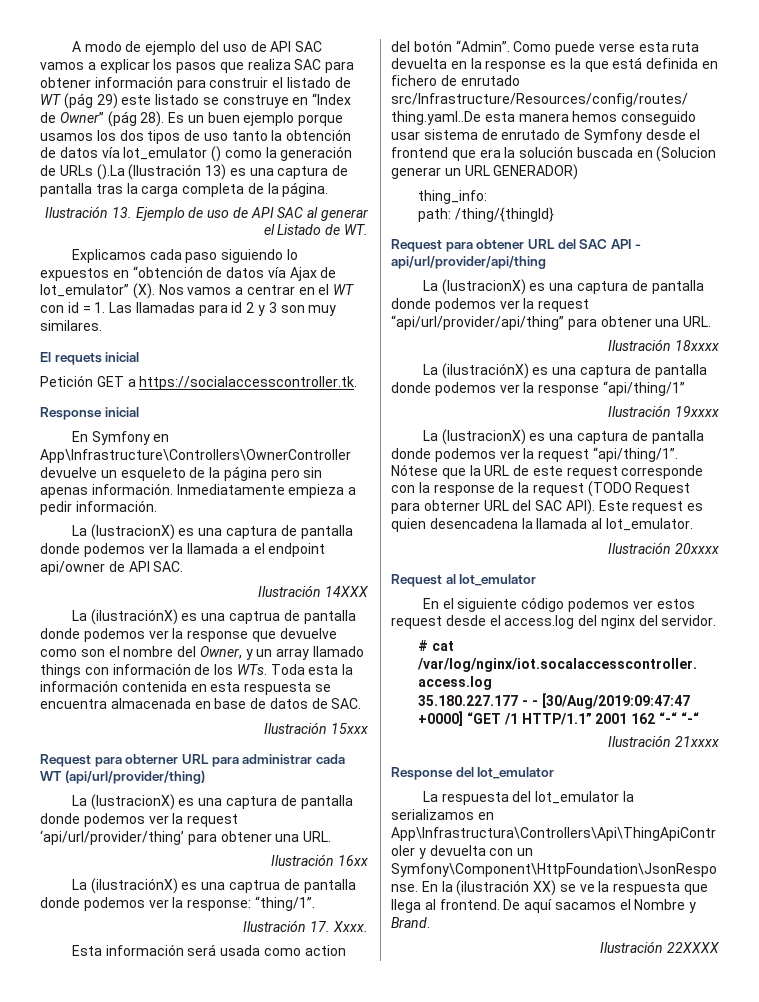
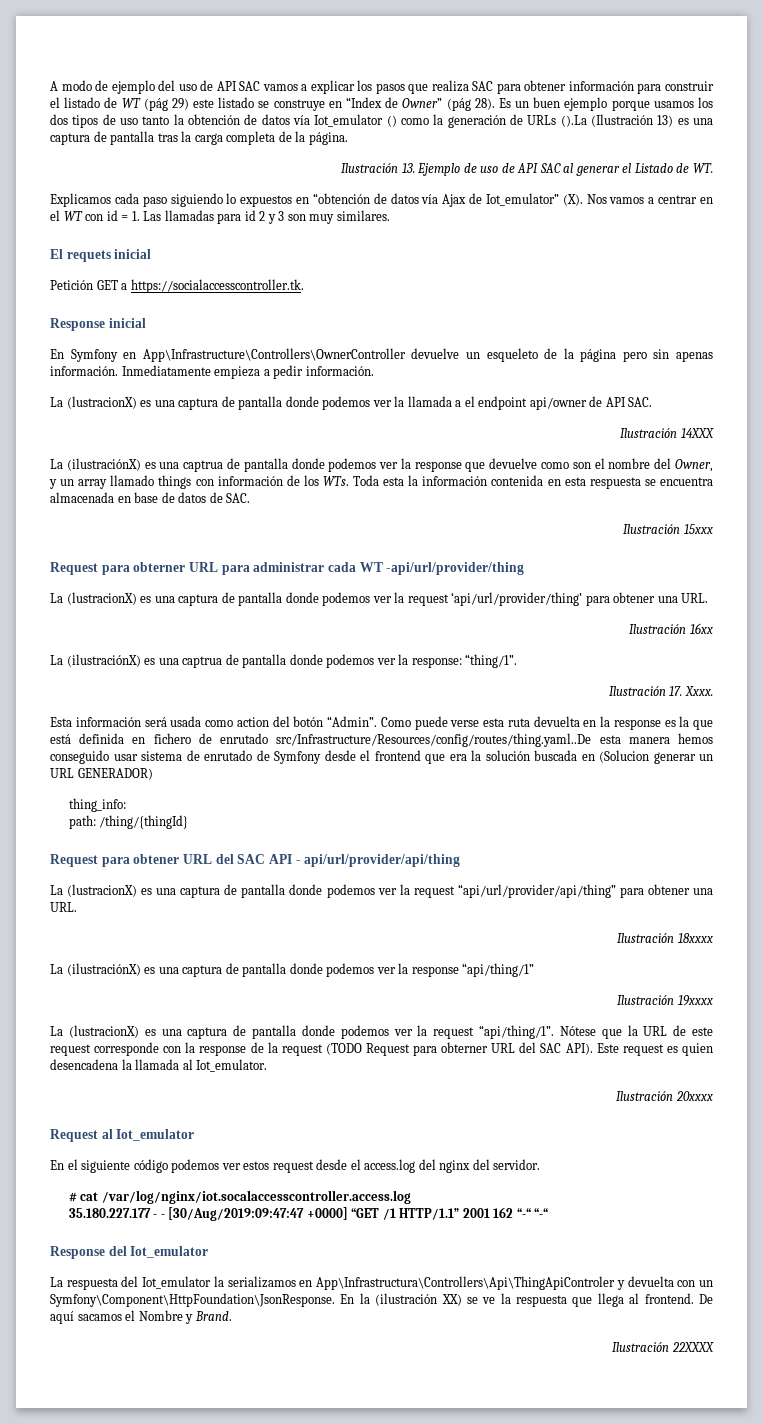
[64,770,205,784] (api/url/provider/thing) -> [386,562,525,575] -api/url/provider/thing
[608,735,719,747] // Ilustración 21xxxx -> (549, 1213) none

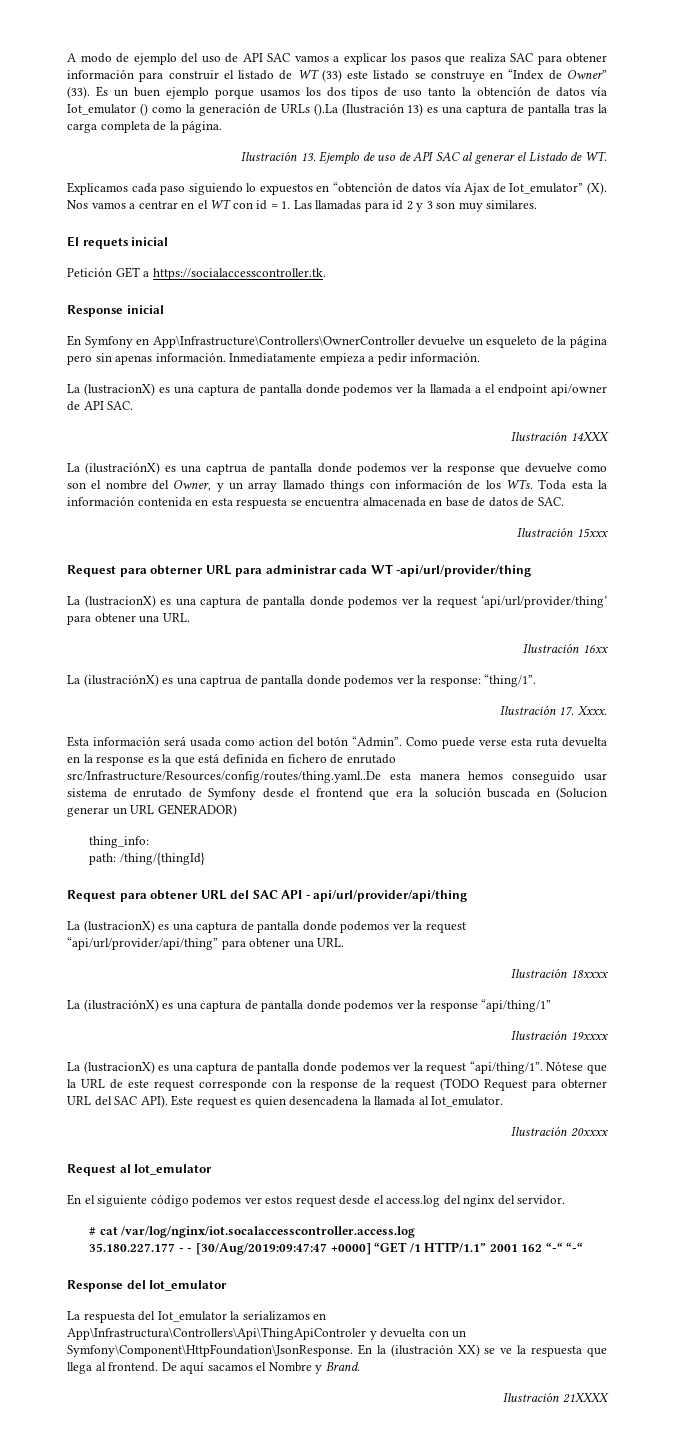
[143,98,189,111] (pág 29) -> [321,69,342,82] (33)
[446,98,495,111] (pág 28). -> [67,86,90,99] (33).
[672,1342,714,1352] 22XXXX -> [563,1393,609,1403] 21XXXX

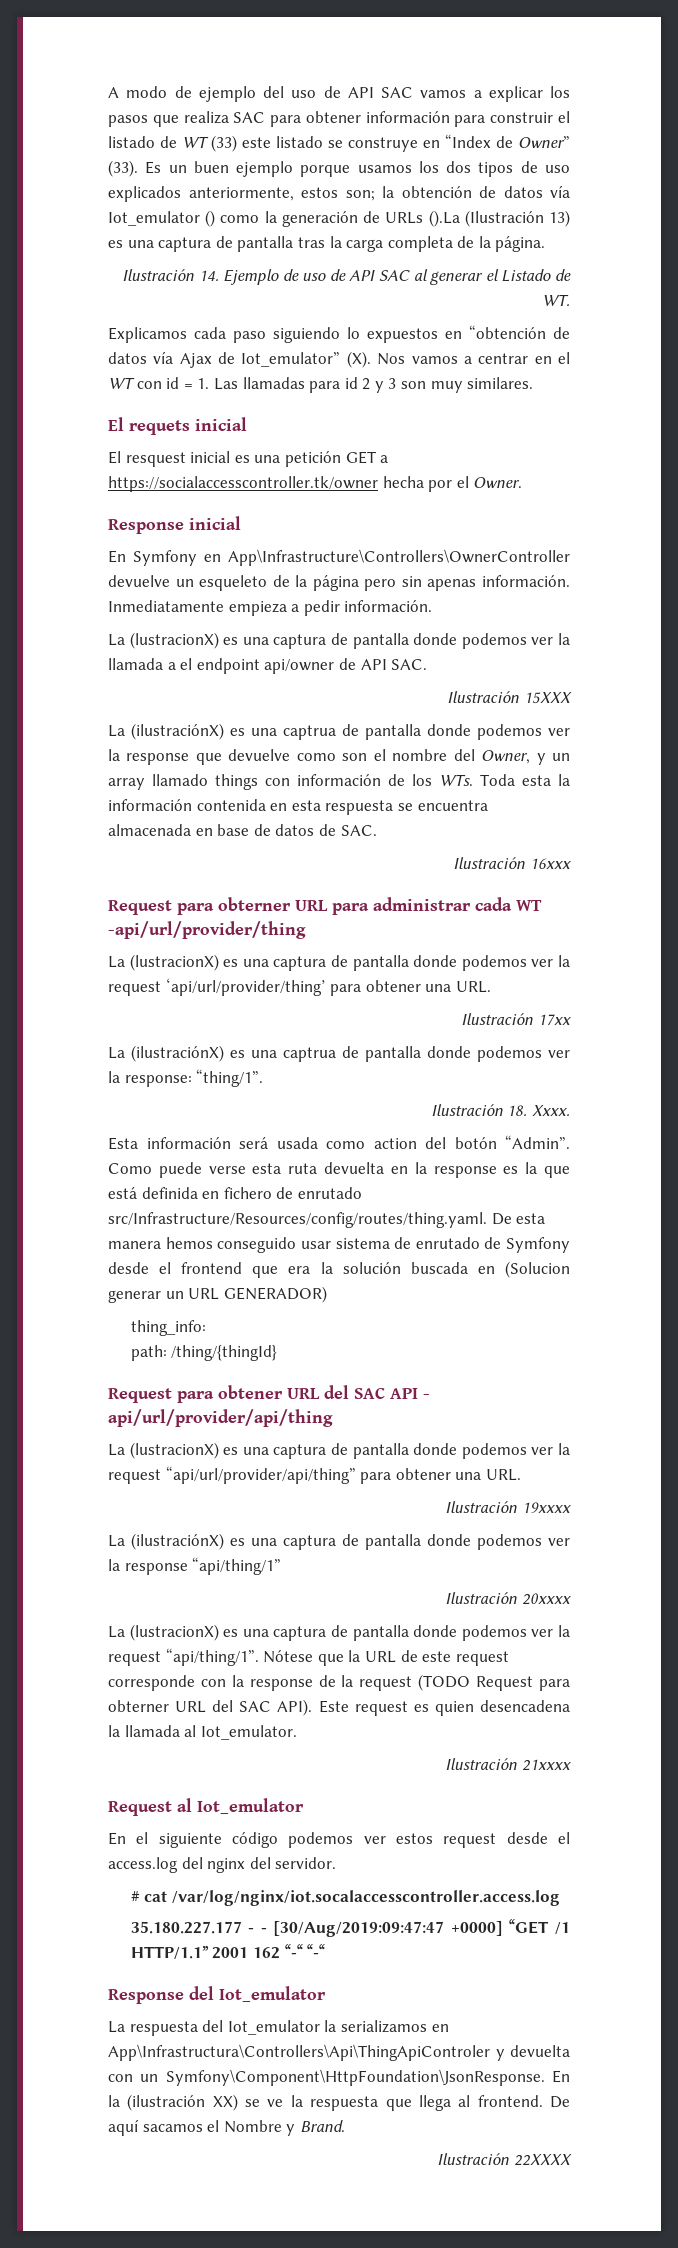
[428,88,457,96] tanto -> [108,186,375,202] explicados anteriormente, estos son;
[300,153,316,161] 13. -> [198,270,219,281] 14.
[67,267,326,280] Petición GET a https://socialaccesscontroller.tk. -> [108,451,389,467] [108,476,523,492] El resquest inicial es una petición GET a https://socialaccesscontroller.tk/owner hecha por el Owner.
[571,432,609,441] 14XXX -> [524,691,572,704] 15XXX
[577,529,608,538] 15xxx -> [530,858,572,869] 16xxx
[583,644,608,653] 16xx -> [538,1014,572,1025] 17xx
[559,707,575,716] 17. -> [507,1105,528,1116] 18.
[67,771,381,783] src/Infrastructure/Resources/config/routes/thing.yaml..De -> [108,1212,512,1228] src/Infrastructure/Resources/config/routes/thing.yaml. De
[571,970,608,978] 18xxxx -> [522,1502,572,1513] 19xxxx
[571,1032,608,1040] 19xxxx -> [522,1593,572,1605] 20xxxx
[571,1128,608,1137] 20xxxx -> [522,1759,572,1771] 21xxxx
[563,1393,609,1403] 21XXXX -> [514,2153,572,2166] 22XXXX

